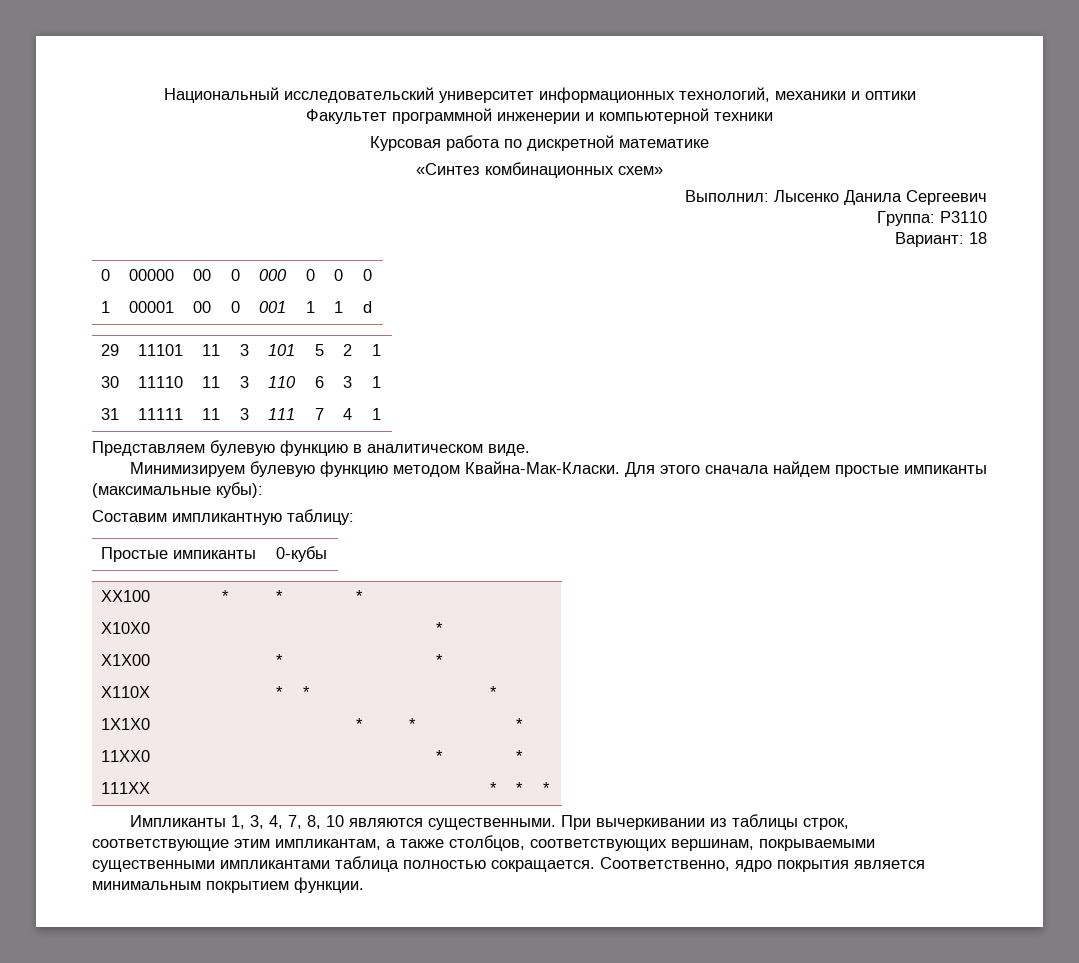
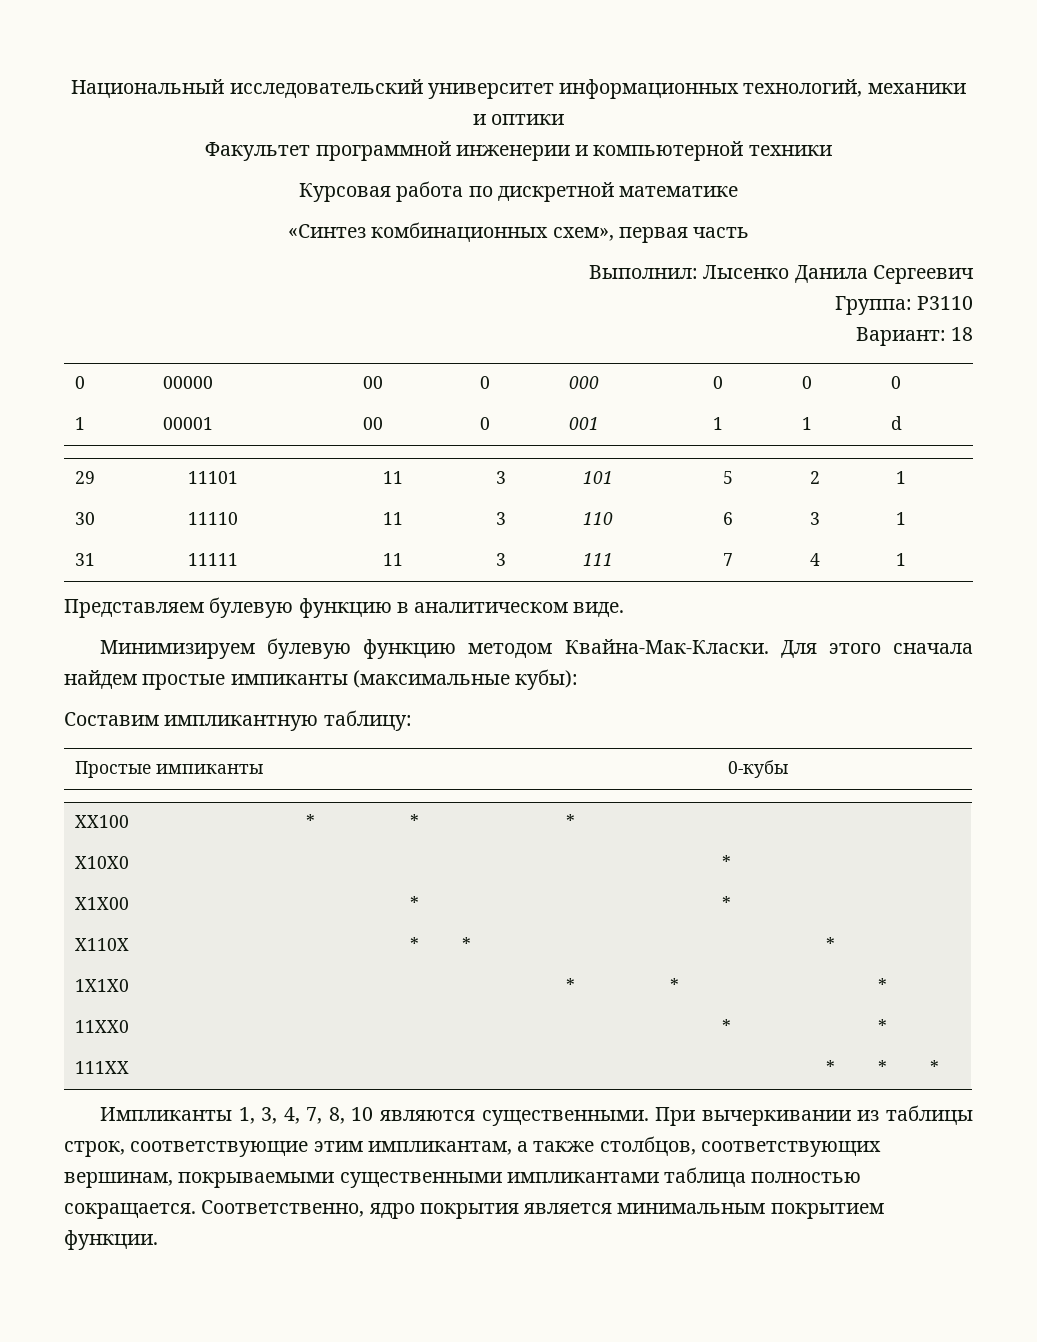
[618,166,663,175] схем» -> [552,227,750,243] схем», первая часть

